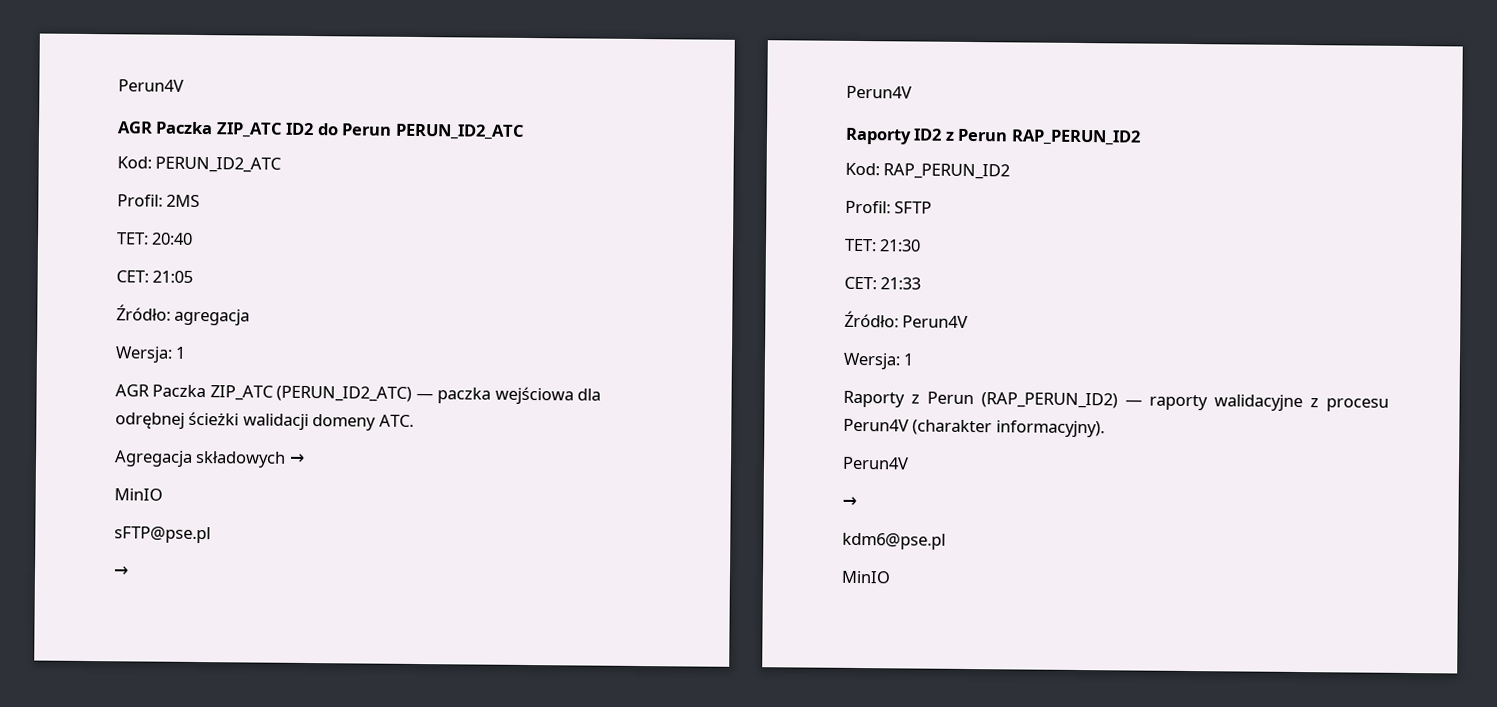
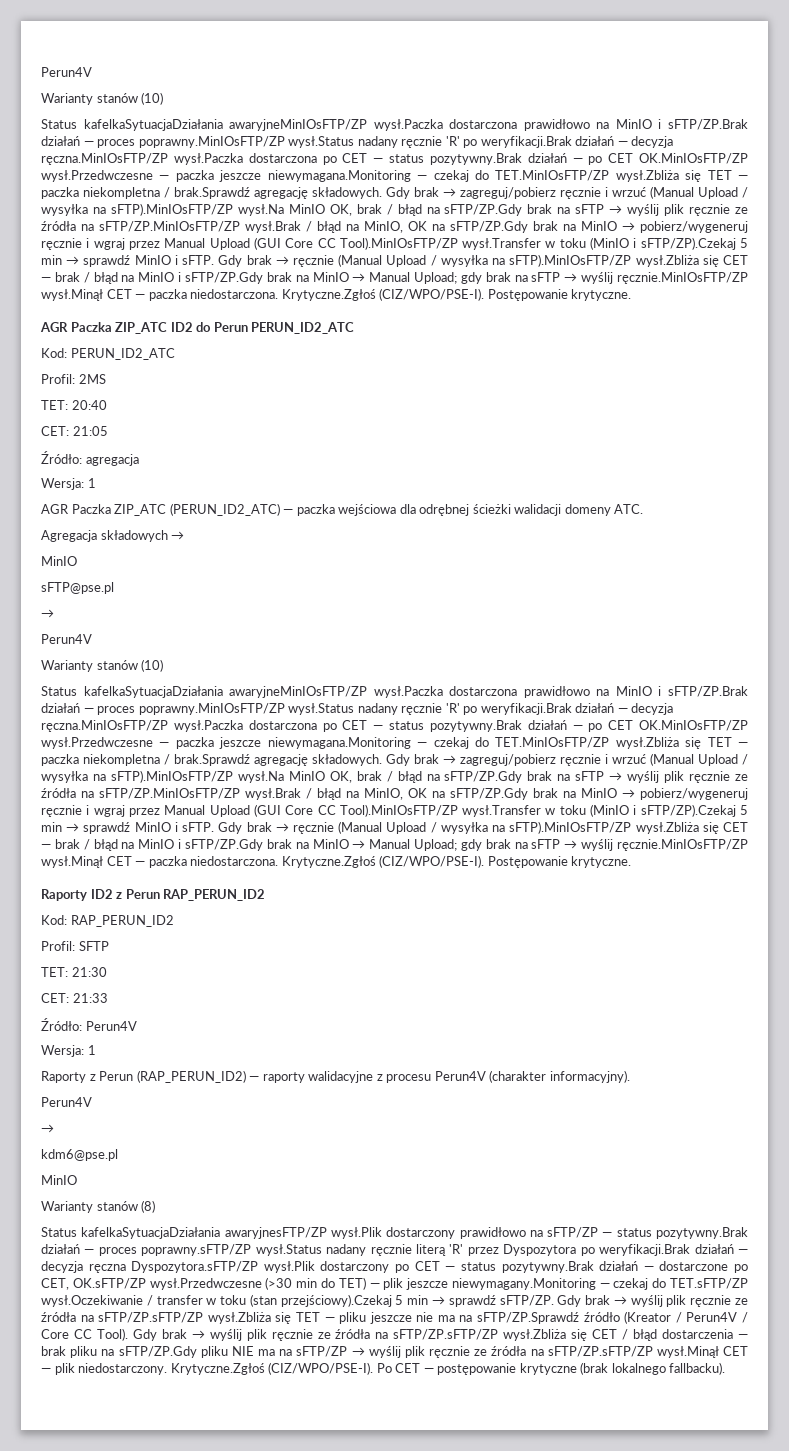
[118,79,184,92] Perun4V -> [41,67,92,77] [41,92,164,105] [41,119,748,131] [41,136,674,148] [41,153,748,165] [41,170,748,182] [41,186,748,199] [41,203,749,216] [41,221,748,233] [41,237,748,250] [41,254,748,267] [41,272,749,284] [41,288,632,301] Perun4V // Warianty stanów (10) // Status kafelkaSytuacjaDziałania awaryjneMinIOsFTP/ZP wysł.Paczka dostarczona prawidłowo na MinIO i sFTP/ZP.Brak działań — proces poprawny.MinIOsFTP/ZP wysł.Status nadany ręcznie 'R' po weryfikacji.Brak działań — decyzja ręczna.MinIOsFTP/ZP wysł.Paczka dostarczona po CET — status pozytywny.Brak działań — po CET OK.MinIOsFTP/ZP wysł.Przedwczesne — paczka jeszcze niewymagana.Monitoring — czekaj do TET.MinIOsFTP/ZP wysł.Zbliża się TET — paczka niekompletna / brak.Sprawdź agregację składowych. Gdy brak → zagreguj/pobierz ręcznie i wrzuć (Manual Upload / wysyłka na sFTP).MinIOsFTP/ZP wysł.Na MinIO OK, brak / błąd na sFTP/ZP.Gdy brak na sFTP → wyślij plik ręcznie ze źródła na sFTP/ZP.MinIOsFTP/ZP wysł.Brak / błąd na MinIO, OK na sFTP/ZP.Gdy brak na MinIO → pobierz/wygeneruj ręcznie i wgraj przez Manual Upload (GUI Core CC Tool).MinIOsFTP/ZP wysł.Transfer w toku (MinIO i sFTP/ZP).Czekaj 5 min → sprawdź MinIO i sFTP. Gdy brak → ręcznie (Manual Upload / wysyłka na sFTP).MinIOsFTP/ZP wysł.Zbliża się CET — brak / błąd na MinIO i sFTP/ZP.Gdy brak na MinIO → Manual Upload; gdy brak na sFTP → wyślij ręcznie.MinIOsFTP/ZP wysł.Minął CET — paczka niedostarczona. Krytyczne.Zgłoś (CIZ/WPO/PSE-I). Postępowanie krytyczne.
(912, 92) none -> [41,659,164,672] [41,686,748,698] [41,703,674,715] [41,720,748,732] [41,737,748,749] [41,753,748,766] [41,770,749,783] [41,788,748,800] [41,804,748,817] [41,821,748,834] [41,839,749,851] [41,855,632,868] // Warianty stanów (10) // Status kafelkaSytuacjaDziałania awaryjneMinIOsFTP/ZP wysł.Paczka dostarczona prawidłowo na MinIO i sFTP/ZP.Brak działań — proces poprawny.MinIOsFTP/ZP wysł.Status nadany ręcznie 'R' po weryfikacji.Brak działań — decyzja ręczna.MinIOsFTP/ZP wysł.Paczka dostarczona po CET — status pozytywny.Brak działań — po CET OK.MinIOsFTP/ZP wysł.Przedwczesne — paczka jeszcze niewymagana.Monitoring — czekaj do TET.MinIOsFTP/ZP wysł.Zbliża się TET — paczka niekompletna / brak.Sprawdź agregację składowych. Gdy brak → zagreguj/pobierz ręcznie i wrzuć (Manual Upload / wysyłka na sFTP).MinIOsFTP/ZP wysł.Na MinIO OK, brak / błąd na sFTP/ZP.Gdy brak na sFTP → wyślij plik ręcznie ze źródła na sFTP/ZP.MinIOsFTP/ZP wysł.Brak / błąd na MinIO, OK na sFTP/ZP.Gdy brak na MinIO → pobierz/wygeneruj ręcznie i wgraj przez Manual Upload (GUI Core CC Tool).MinIOsFTP/ZP wysł.Transfer w toku (MinIO i sFTP/ZP).Czekaj 5 min → sprawdź MinIO i sFTP. Gdy brak → ręcznie (Manual Upload / wysyłka na sFTP).MinIOsFTP/ZP wysł.Zbliża się CET — brak / błąd na MinIO i sFTP/ZP.Gdy brak na MinIO → Manual Upload; gdy brak na sFTP → wyślij ręcznie.MinIOsFTP/ZP wysł.Minął CET — paczka niedostarczona. Krytyczne.Zgłoś (CIZ/WPO/PSE-I). Postępowanie krytyczne.
(891, 577) none -> [41,1200,156,1213] [41,1227,748,1239] [41,1244,749,1256] [41,1261,749,1273] [41,1277,749,1290] [41,1294,749,1307] [41,1311,749,1324] [41,1328,748,1341] [41,1346,748,1358] [41,1362,726,1375] // Warianty stanów (8) // Status kafelkaSytuacjaDziałania awaryjnesFTP/ZP wysł.Plik dostarczony prawidłowo na sFTP/ZP — status pozytywny.Brak działań — proces poprawny.sFTP/ZP wysł.Status nadany ręcznie literą 'R' przez Dyspozytora po weryfikacji.Brak działań — decyzja ręczna Dyspozytora.sFTP/ZP wysł.Plik dostarczony po CET — status pozytywny.Brak działań — dostarczone po CET, OK.sFTP/ZP wysł.Przedwczesne (>30 min do TET) — plik jeszcze niewymagany.Monitoring — czekaj do TET.sFTP/ZP wysł.Oczekiwanie / transfer w toku (stan przejściowy).Czekaj 5 min → sprawdź sFTP/ZP. Gdy brak → wyślij plik ręcznie ze źródła na sFTP/ZP.sFTP/ZP wysł.Zbliża się TET — pliku jeszcze nie ma na sFTP/ZP.Sprawdź źródło (Kreator / Perun4V / Core CC Tool). Gdy brak → wyślij plik ręcznie ze źródła na sFTP/ZP.sFTP/ZP wysł.Zbliża się CET / błąd dostarczenia — brak pliku na sFTP/ZP.Gdy pliku NIE ma na sFTP/ZP → wyślij plik ręcznie ze źródła na sFTP/ZP.sFTP/ZP wysł.Minął CET — plik niedostarczony. Krytyczne.Zgłoś (CIZ/WPO/PSE-I). Po CET — postępowanie krytyczne (brak lokalnego fallbacku).

